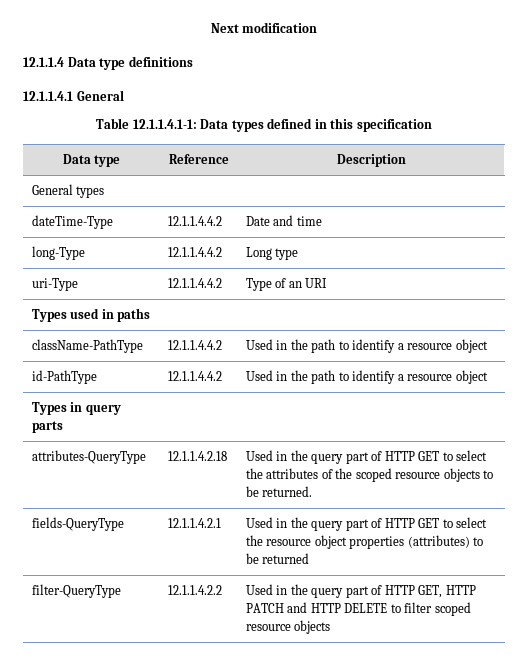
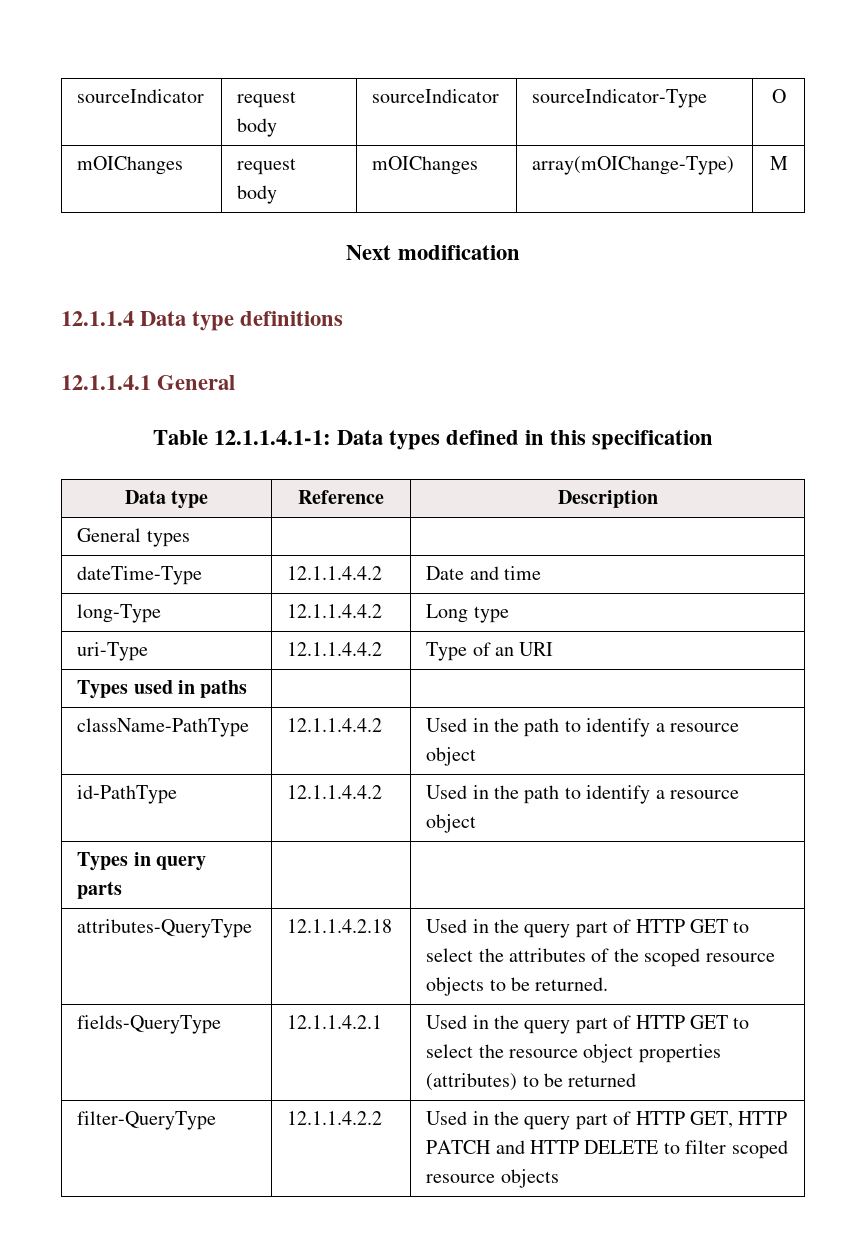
(210, 28) none -> [77,89,205,103] [237,91,297,108] [237,118,278,137] [372,89,500,103] [532,89,708,108] [771,89,786,103] [77,156,184,175] [237,158,297,175] [237,185,278,204] [372,156,479,175] [532,156,735,175] [769,156,788,170] sourceIndicator | request body | sourceIndicator | sourceIndicator-Type | O // mOIChanges | request body | mOIChanges | array(mOIChange-Type) | M //

